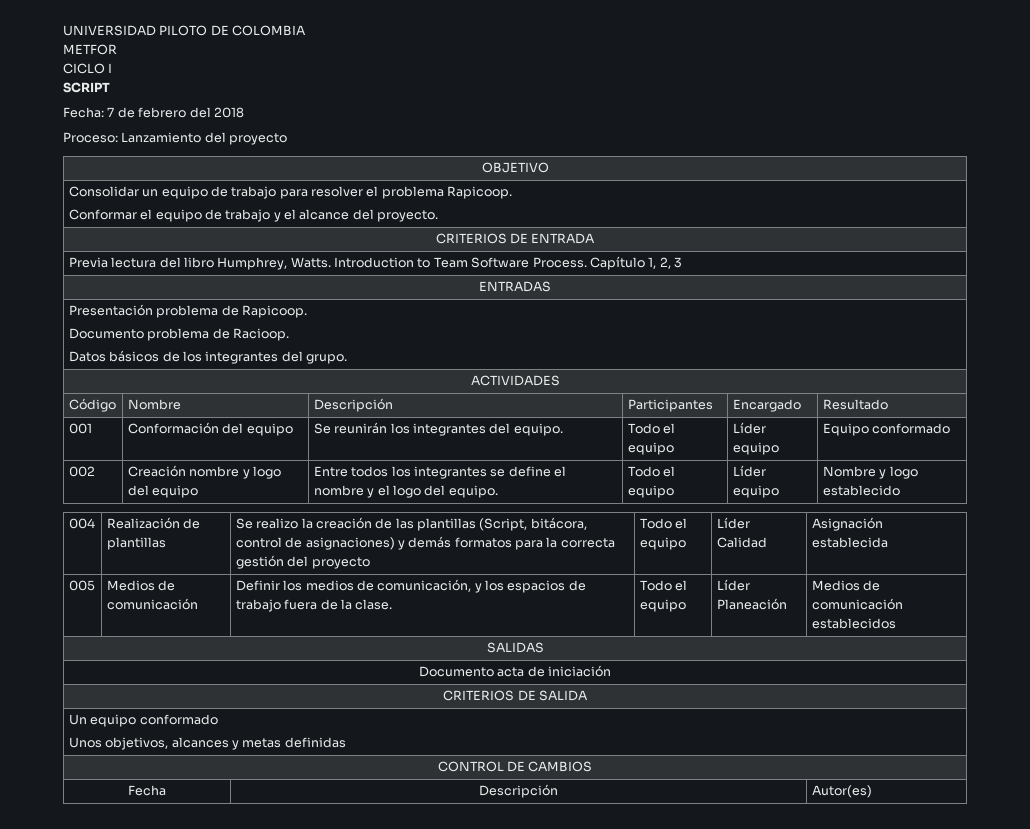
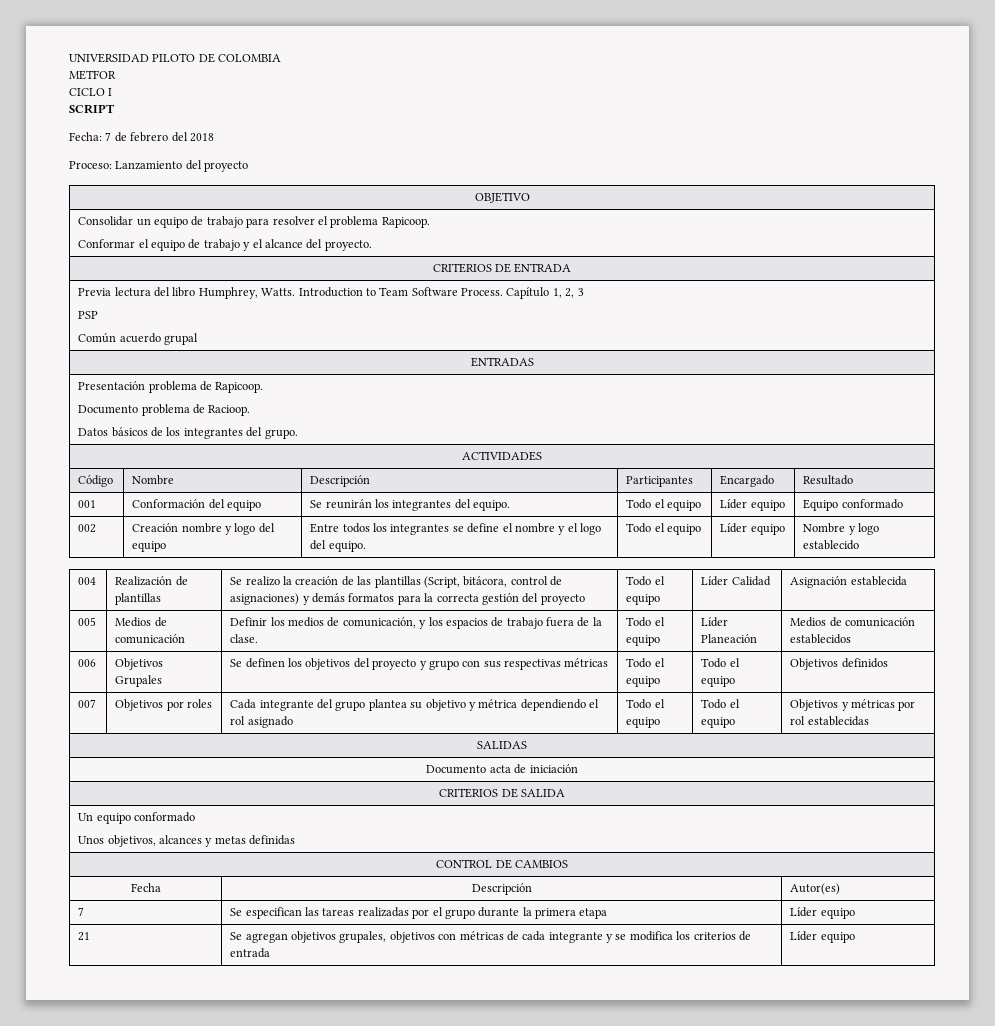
(682, 262) none -> [78,311,99,319] [78,332,199,345] // PSP // Común acuerdo grupal
(896, 623) none -> [78,659,97,667] [115,658,164,670] [115,675,163,687] [230,658,609,670] [626,658,665,668] [626,676,661,687] [701,658,740,668] [701,676,736,687] [790,658,888,670] [78,699,97,708] [115,699,213,711] [230,699,600,711] [230,716,293,728] [626,699,665,709] [626,717,661,728] [701,699,740,709] [701,717,736,728] [790,699,916,711] [790,716,869,726] // 006 | Objetivos Grupales | Se definen los objetivos del proyecto y grupo con sus respectivas métricas | Todo el equipo | Todo el equipo | Objetivos definidos // 007 | Objetivos por roles | Cada integrante del grupo plantea su objetivo y métrica dependiendo el rol asignado | Todo el equipo | Todo el equipo | Objetivos y métricas por rol establecidas
(872, 791) none -> [78,907,85,916] [230,907,608,919] [790,907,855,919] [78,932,91,941] [230,931,751,943] [230,948,271,958] [790,931,855,943] // 7 | Se especifican las tareas realizadas por el grupo durante la primera etapa | Líder equipo // 21 | Se agregan objetivos grupales, objetivos con métricas de cada integrante y se modifica los criterios de entrada | Líder equipo

